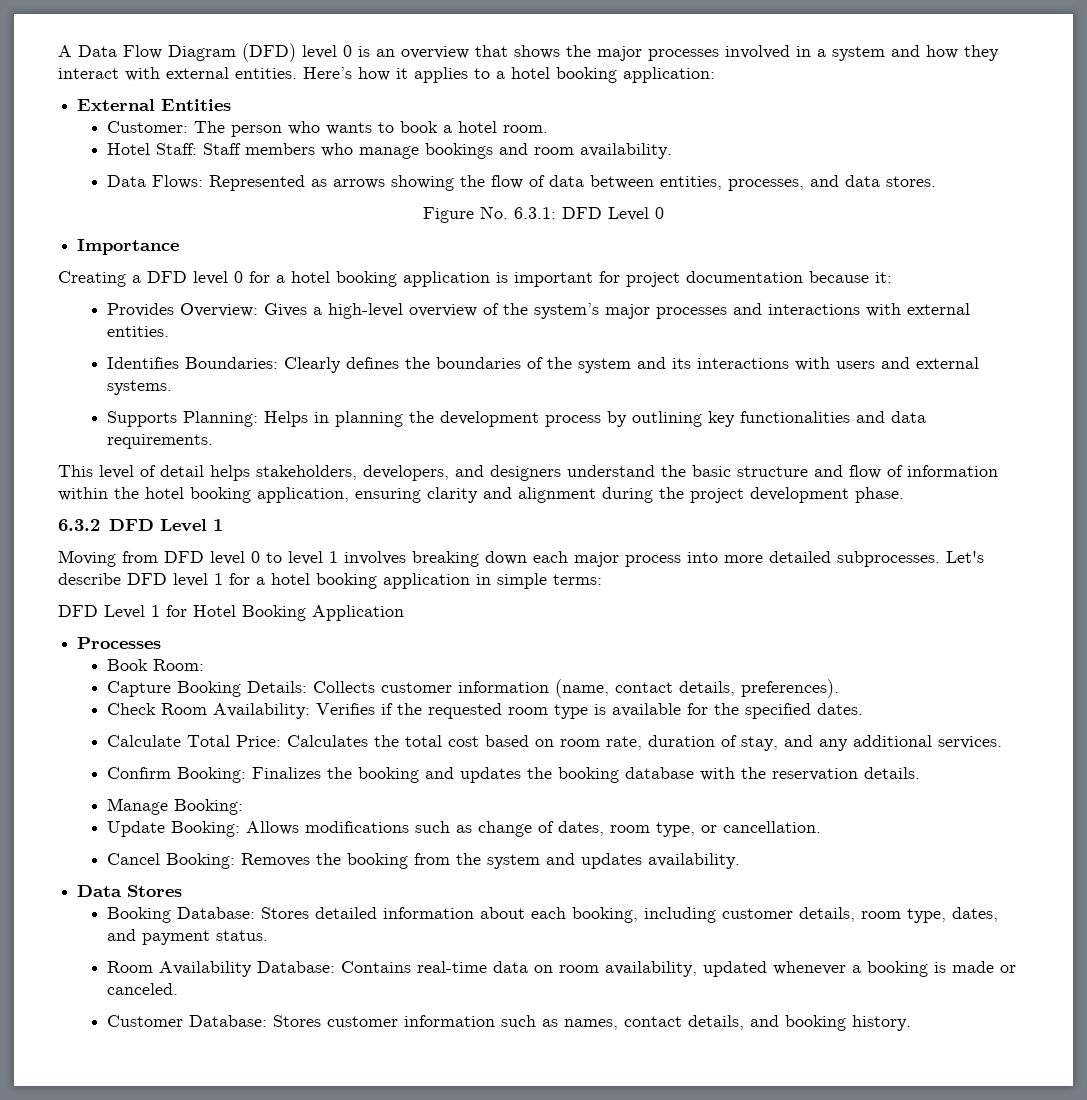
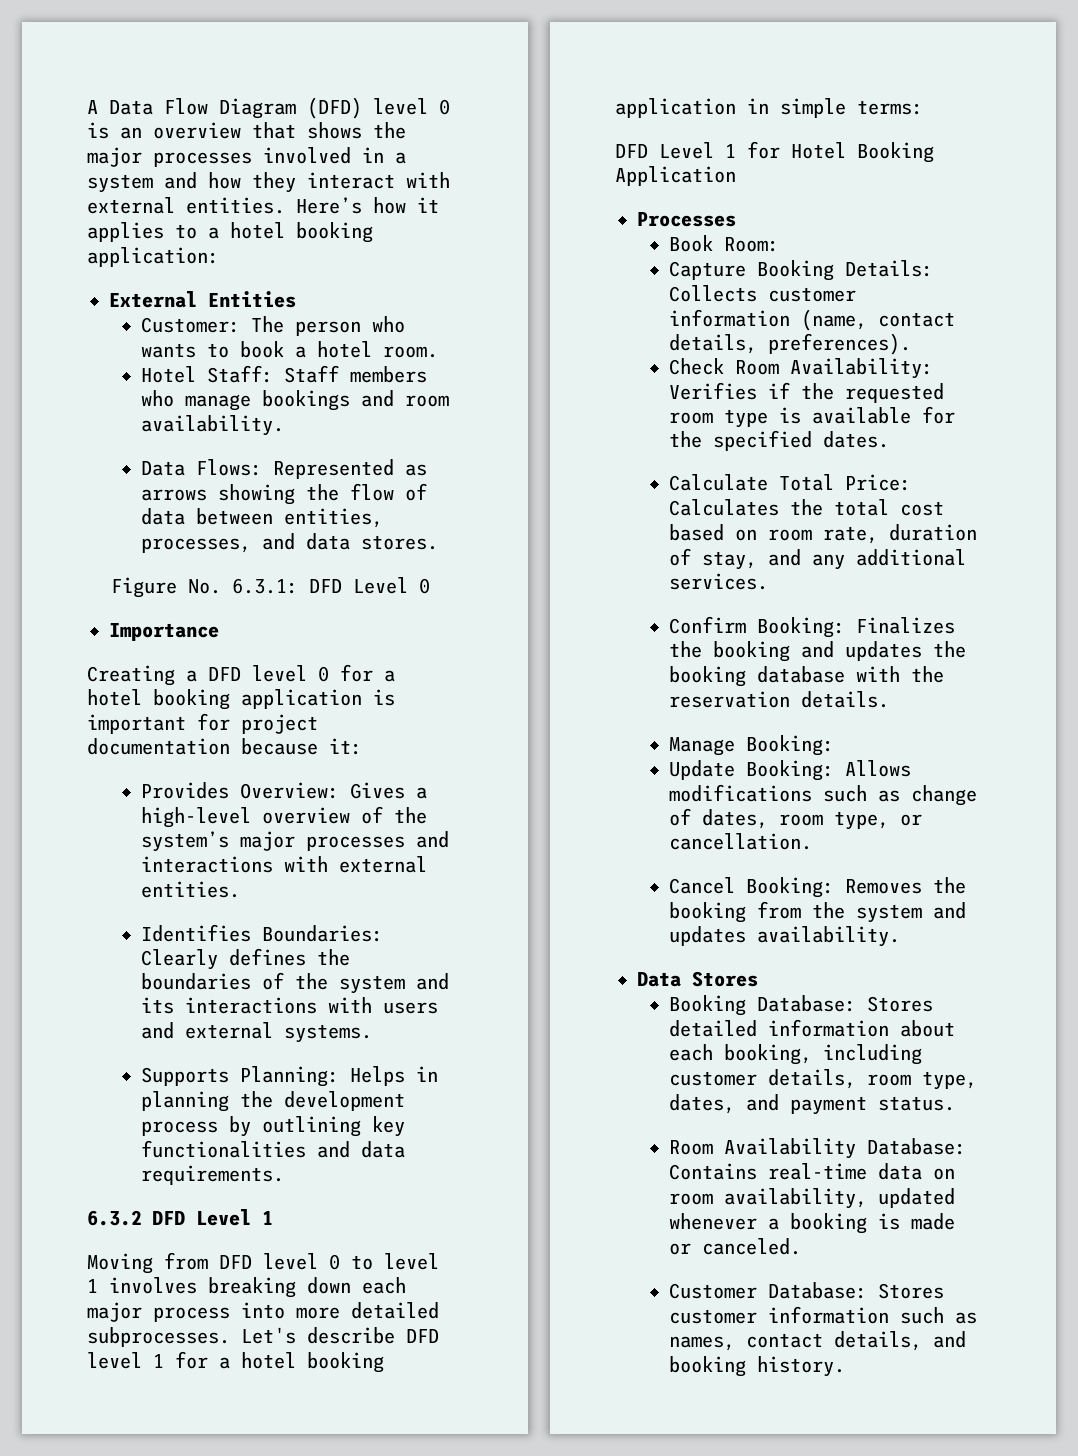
[58,465,998,481] [58,487,904,503] // This level of detail helps stakeholders, developers, and designers understand the basic structure and flow of information within the hotel booking application, ensuring clarity and alignment during the project development phase. -> (285, 1175) none

